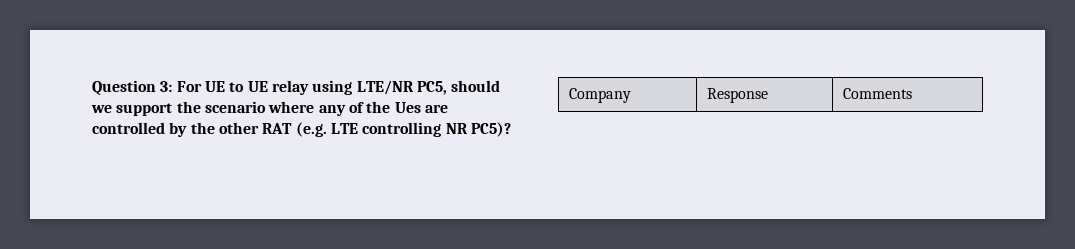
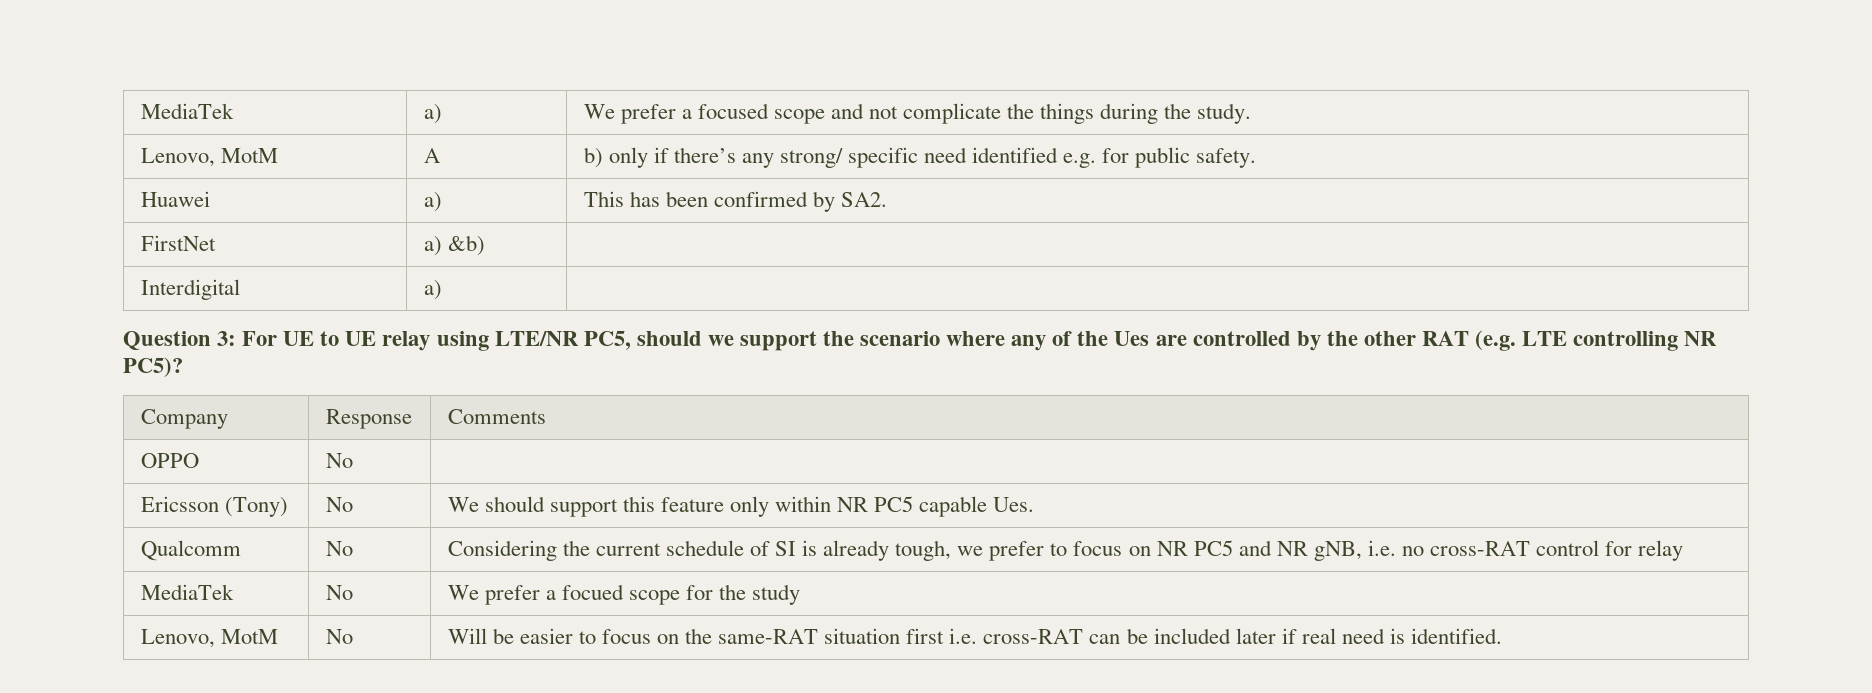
(92, 87) none -> [140,103,234,119] [423,104,442,124] [583,103,1252,124] [140,148,278,167] [423,148,440,163] [583,147,1257,168] [140,191,210,207] [423,192,442,212] [583,191,887,212] [140,235,216,251] [423,235,485,256] [140,279,240,300] [423,280,442,300] MediaTek | a) | We prefer a focused scope and not complicate the things during the study. // Lenovo, MotM | A | b) only if there’s any strong/ specific need identified e.g. for public safety. // Huawei | a) | This has been confirmed by SA2. // FirstNet | a) &b) | // Interdigital | a) | //
(912, 93) none -> [140,453,199,468] [325,453,353,468] [140,496,288,517] [325,497,353,512] [447,496,1035,517] [140,540,241,561] [325,541,353,556] [447,540,1684,561] [140,584,234,600] [325,585,353,600] [447,584,801,605] [140,629,278,648] [325,629,353,644] [447,628,1503,644] // OPPO | No | // Ericsson (Tony) | No | We should support this feature only within NR PC5 capable Ues. // Qualcomm | No | Considering the current schedule of SI is already tough, we prefer to focus on NR PC5 and NR gNB, i.e. no cross-RAT control for relay // MediaTek | No | We prefer a focued scope for the study // Lenovo, MotM | No | Will be easier to focus on the same-RAT situation first i.e. cross-RAT can be included later if real need is identified.

